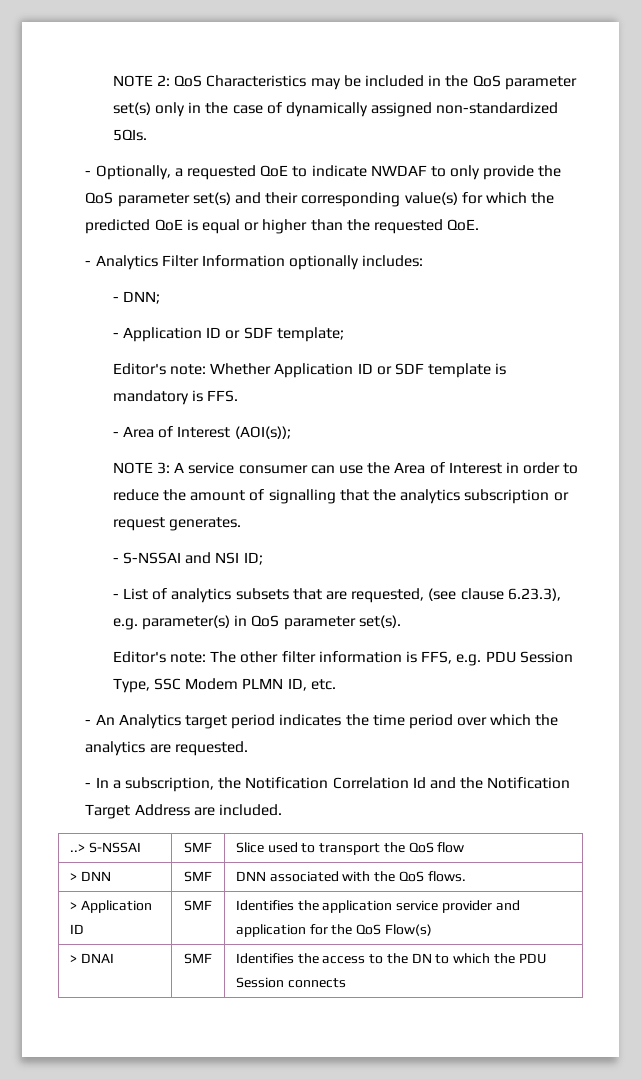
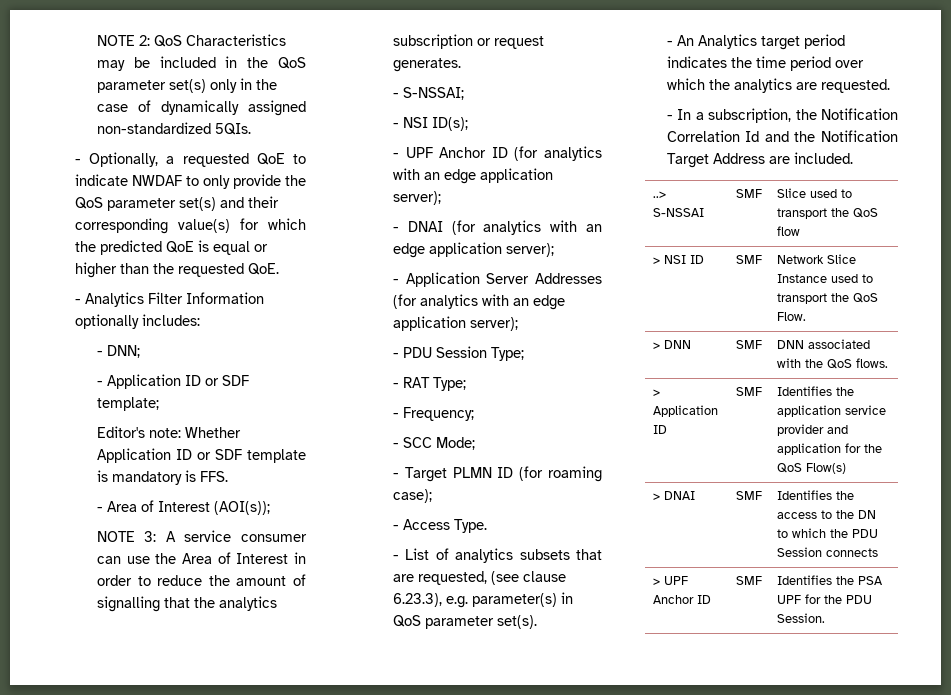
[123,552,263,565] S-NSSAI and NSI ID; -> [402,87,464,100] [392,117,468,131] [392,146,602,161] [392,168,553,184] [392,191,441,205] [392,220,602,235] [392,242,554,258] [392,272,602,287] [392,294,565,310] [392,316,518,331] [392,346,524,361] [392,377,466,391] [392,407,474,421] [392,437,475,450] [392,466,602,482] [392,489,432,503] [392,519,487,533] S-NSSAI; // - NSI ID(s); // - UPF Anchor ID (for analytics with an edge application server); // - DNAI (for analytics with an edge application server); // - Application Server Addresses (for analytics with an edge application server); // - PDU Session Type; // - RAT Type; // - Frequency; // - SCC Mode; // - Target PLMN ID (for roaming case); // - Access Type.
[112,651,573,666] [112,678,336,693] // Editor's note: The other filter information is FFS, e.g. PDU Session Type, SSC Modem PLMN ID, etc. -> (537, 622) none
(465, 847) none -> [652,255,704,264] [735,255,762,264] [776,254,856,264] [776,274,873,283] [776,293,878,304] [776,312,806,321] // > NSI ID | SMF | Network Slice Instance used to transport the QoS Flow.
(346, 983) none -> [652,576,688,585] [652,595,711,604] [735,576,762,585] [776,575,883,585] [776,594,872,604] [776,613,825,623] // > UPF Anchor ID | SMF | Identifies the PSA UPF for the PDU Session.

